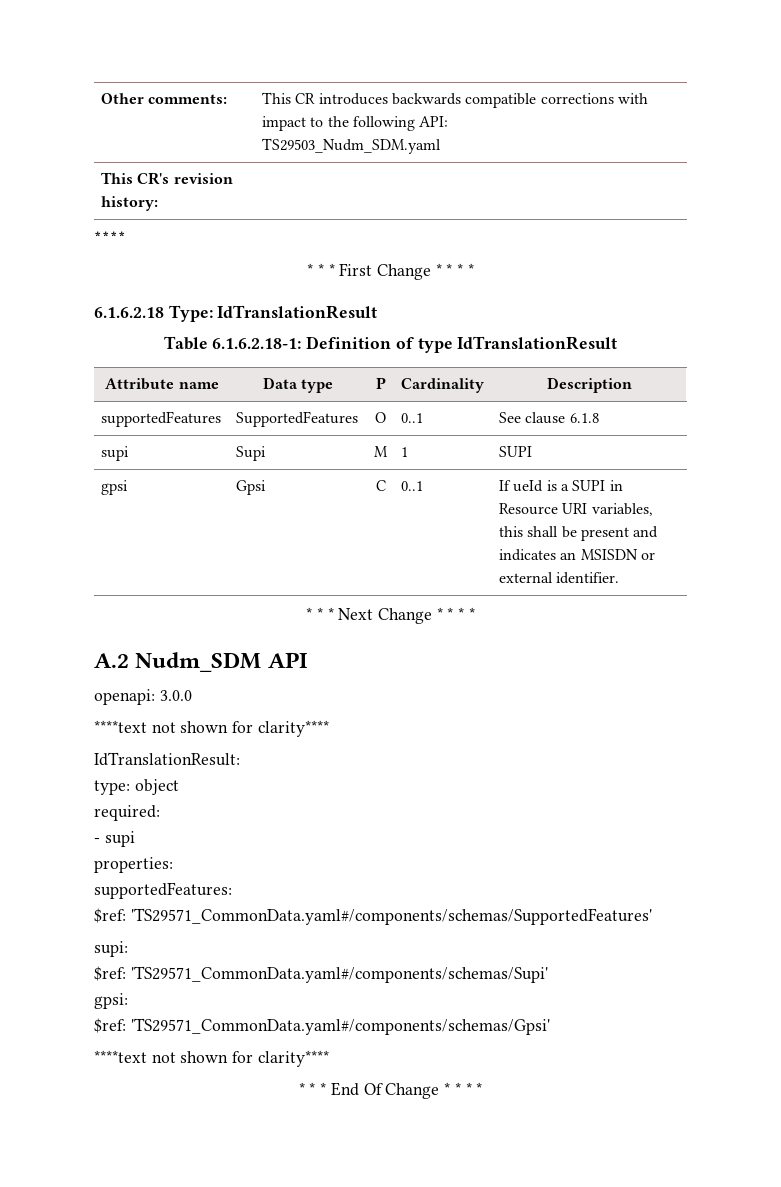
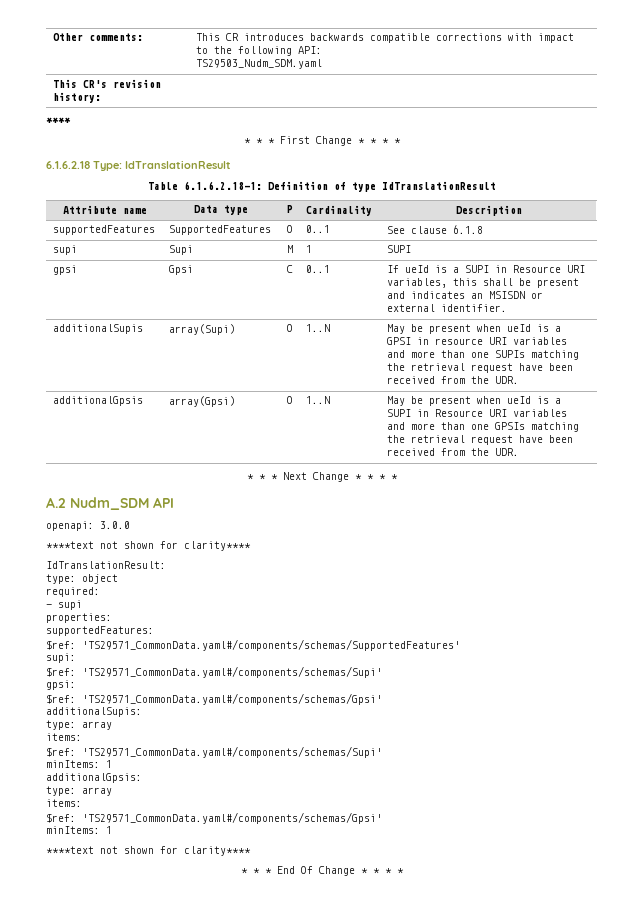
(620, 578) none -> [52,324,143,334] [168,324,235,335] [286,324,293,332] [305,324,330,332] [386,324,561,334] [386,337,567,345] [386,350,579,360] [386,363,573,373] [386,376,519,384] [52,396,143,406] [168,396,235,407] [286,396,293,404] [305,396,330,404] [386,396,561,406] [386,409,567,417] [386,422,579,432] [386,435,573,445] [386,448,519,456] // additionalSupis | array(Supi) | O | 1..N | May be present when ueId is a GPSI in resource URI variables and more than one SUPIs matching the retrieval request have been received from the UDR. // additionalGpsis | array(Gpsi) | O | 1..N | May be present when ueId is a SUPI in Resource URI variables and more than one GPSIs matching the retrieval request have been received from the UDR.
(550, 1026) none -> [46,707,142,717] [46,720,112,730] [46,733,82,741] [46,746,382,758] [46,760,112,768] [46,773,142,783] [46,786,112,796] [46,799,82,807] [46,812,382,824] [46,826,112,834] // additionalSupis: // type: array // items: // $ref: 'TS29571_CommonData.yaml#/components/schemas/Supi' // minItems: 1 // additionalGpsis: // type: array // items: // $ref: 'TS29571_CommonData.yaml#/components/schemas/Gpsi' // minItems: 1

